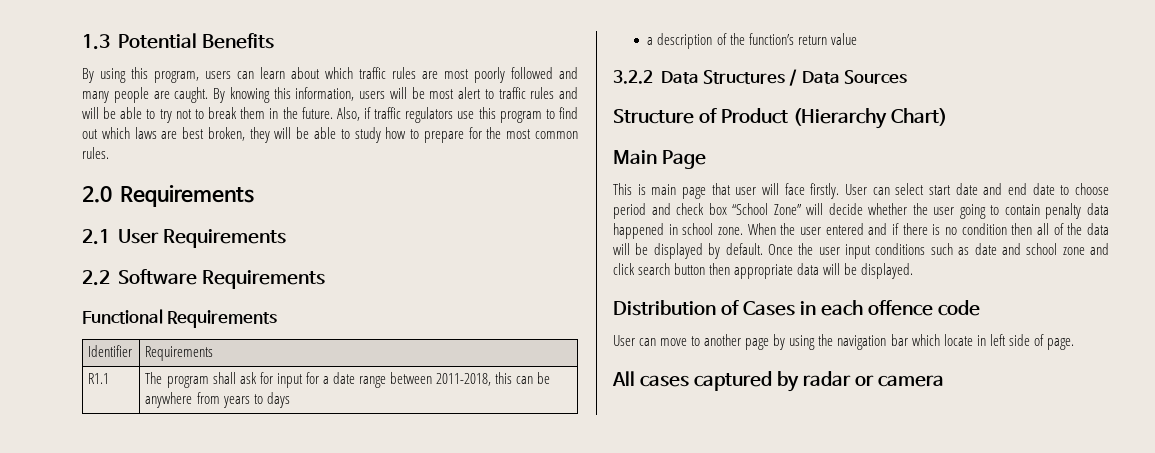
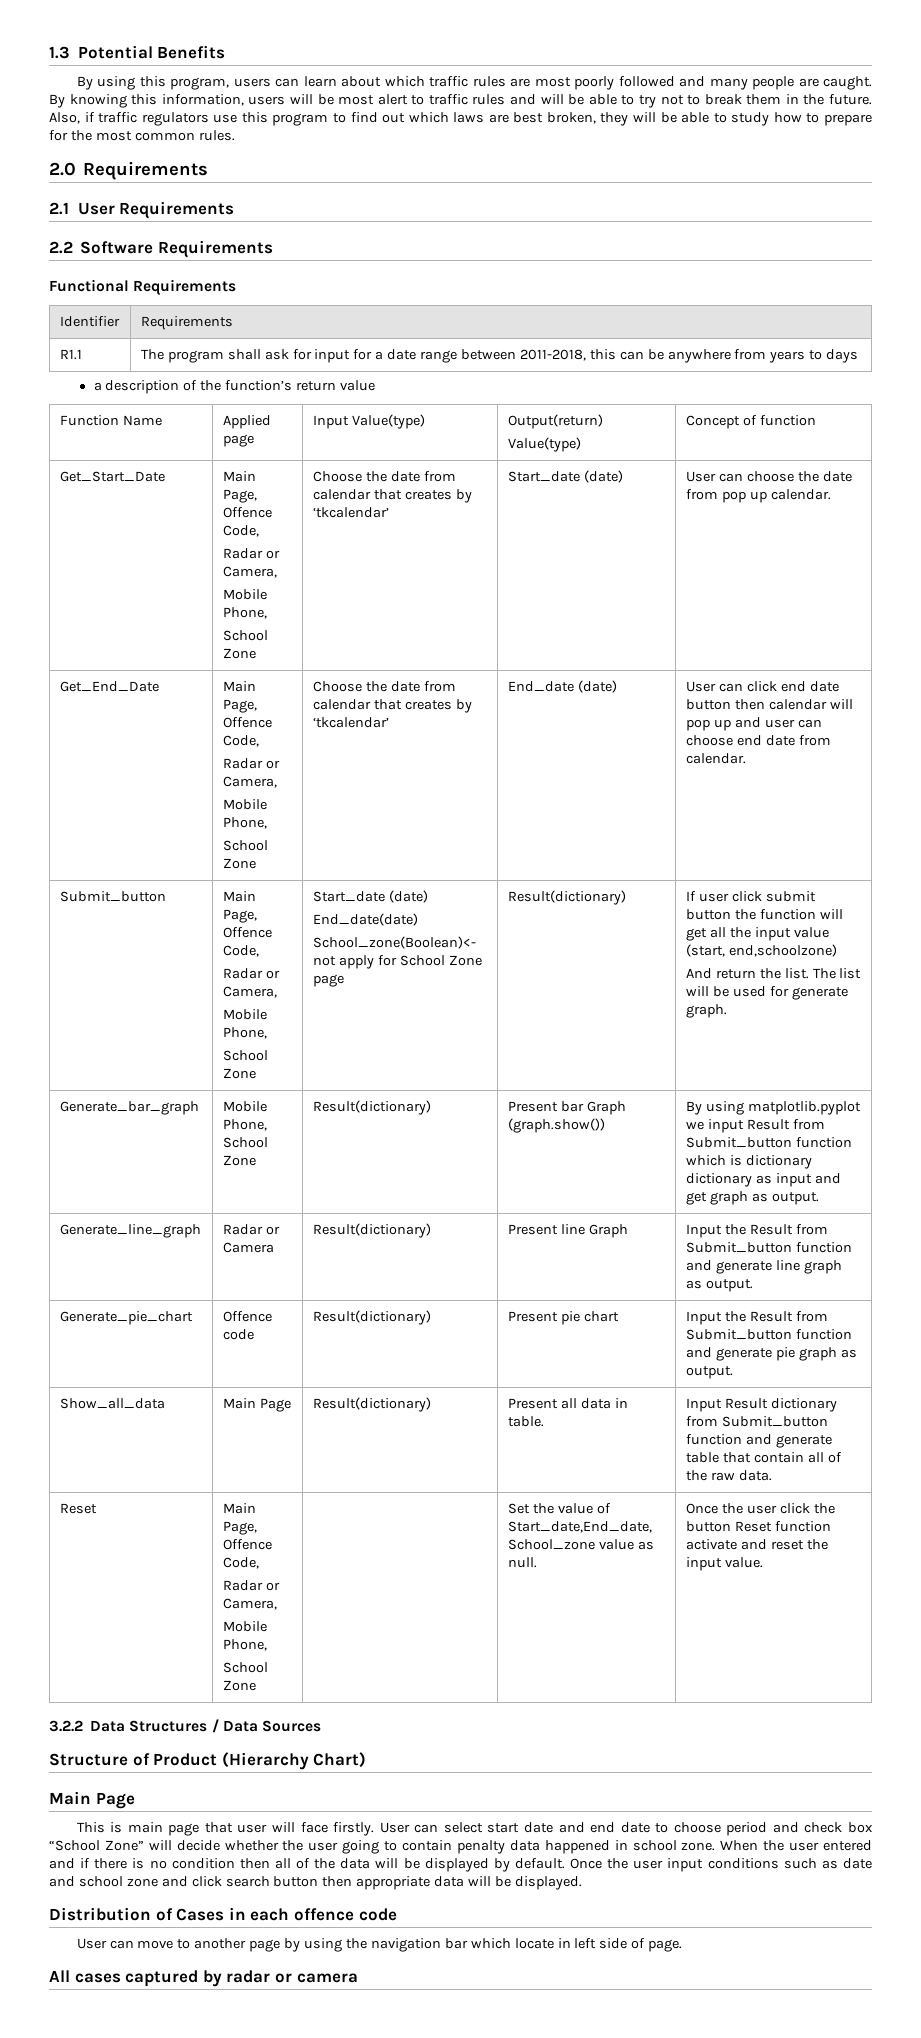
(857, 39) none -> [59,415,162,426] [222,415,271,429] [222,434,254,447] [312,414,425,429] [507,414,603,429] [507,437,581,452] [685,415,816,429] [59,471,165,482] [222,471,256,482] [222,489,257,503] [222,507,272,518] [222,525,259,537] [222,548,280,559] [222,566,277,578] [222,589,267,600] [222,607,267,619] [222,630,268,641] [222,648,256,659] [312,471,456,482] [312,489,472,503] [312,507,389,518] [507,470,623,483] [685,471,852,482] [685,489,831,503] [59,681,159,692] [222,681,256,692] [222,699,257,713] [222,717,272,728] [222,735,259,747] [222,758,280,769] [222,776,277,788] [222,799,267,810] [222,817,267,829] [222,840,268,851] [222,858,256,869] [312,681,456,692] [312,699,472,713] [312,717,389,728] [507,680,617,693] [685,681,839,692] [685,699,853,710] [685,717,822,731] [685,735,831,746] [685,753,746,764] [59,891,166,902] [222,891,256,902] [222,909,257,923] [222,927,272,938] [222,945,259,957] [222,968,280,979] [222,986,277,998] [222,1009,267,1020] [222,1027,267,1039] [222,1050,268,1061] [222,1068,256,1079] [312,890,428,903] [312,913,418,926] [312,936,476,949] [312,955,482,969] [312,974,344,987] [507,890,626,905] [685,891,816,902] [685,909,843,920] [685,927,829,941] [685,944,837,957] [685,968,862,979] [685,986,848,1000] [685,1004,727,1018] [59,1101,199,1115] [222,1101,267,1112] [222,1119,267,1131] [222,1137,268,1148] [222,1155,256,1166] [312,1100,431,1115] [507,1101,626,1115] [507,1118,605,1133] [685,1101,861,1115] [685,1119,825,1133] [685,1137,852,1148] [685,1155,812,1169] [685,1173,841,1187] [685,1191,819,1205] [59,1224,201,1238] [222,1224,280,1235] [222,1242,274,1253] [312,1223,431,1238] [507,1224,628,1238] [685,1224,828,1238] [685,1242,852,1253] [685,1260,842,1274] [685,1279,753,1292] [59,1311,193,1325] [222,1311,272,1322] [222,1329,254,1340] [312,1310,431,1325] [507,1311,619,1325] [685,1311,828,1325] [685,1329,852,1340] [685,1347,857,1361] [685,1366,733,1379] [59,1398,165,1409] [222,1398,291,1412] [312,1397,431,1412] [507,1398,628,1409] [507,1416,544,1427] [685,1398,837,1412] [685,1416,828,1427] [685,1434,832,1448] [685,1452,842,1463] [685,1470,772,1481] [59,1503,97,1514] [222,1503,256,1514] [222,1521,257,1535] [222,1539,272,1550] [222,1557,259,1569] [222,1580,280,1591] [222,1598,277,1610] [222,1621,267,1632] [222,1639,267,1651] [222,1662,268,1673] [222,1680,256,1691] [507,1503,611,1514] [507,1521,652,1533] [507,1539,654,1550] [507,1557,537,1568] [685,1503,835,1514] [685,1521,831,1532] [685,1539,828,1550] [685,1557,763,1571] // Function Name | Applied page | Input Value(type) | Output(return) // Value(type) | Concept of function // Get_Start_Date | Main Page, Offence Code, // Radar or Camera, // Mobile Phone, // School Zone | Choose the date from calendar that creates by ‘tkcalendar’ | Start_date (date) | User can choose the date from pop up calendar. // Get_End_Date | Main Page, Offence Code, // Radar or Camera, // Mobile Phone, // School Zone | Choose the date from calendar that creates by ‘tkcalendar’ | End_date (date) | User can click end date button then calendar will pop up and user can choose end date from calendar. // Submit_button | Main Page, Offence Code, // Radar or Camera, // Mobile Phone, // School Zone | Start_date (date) // End_date(date) // School_zone(Boolean)<- not apply for School Zone page | Result(dictionary) | If user click submit button the function will get all the input value (start, end,schoolzone) // And return the list. The list will be used for generate graph. // Generate_bar_graph | Mobile Phone, School Zone | Result(dictionary) | Present bar Graph (graph.show()) | By using matplotlib.pyplot we input Result from Submit_button function which is dictionary dictionary as input and get graph as output. // Generate_line_graph | Radar or Camera | Result(dictionary) | Present line Graph | Input the Result from Submit_button function and generate line graph as output. // Generate_pie_chart | Offence code | Result(dictionary) | Present pie chart | Input the Result from Submit_button function and generate pie graph as output. // Show_all_data | Main Page | Result(dictionary) | Present all data in table. | Input Result dictionary from Submit_button function and generate table that contain all of the raw data. // Reset | Main Page, Offence Code, // Radar or Camera, // Mobile Phone, // School Zone | | Set the value of Start_date,End_date, School_zone value as null. | Once the user click the button Reset function activate and reset the input value.

